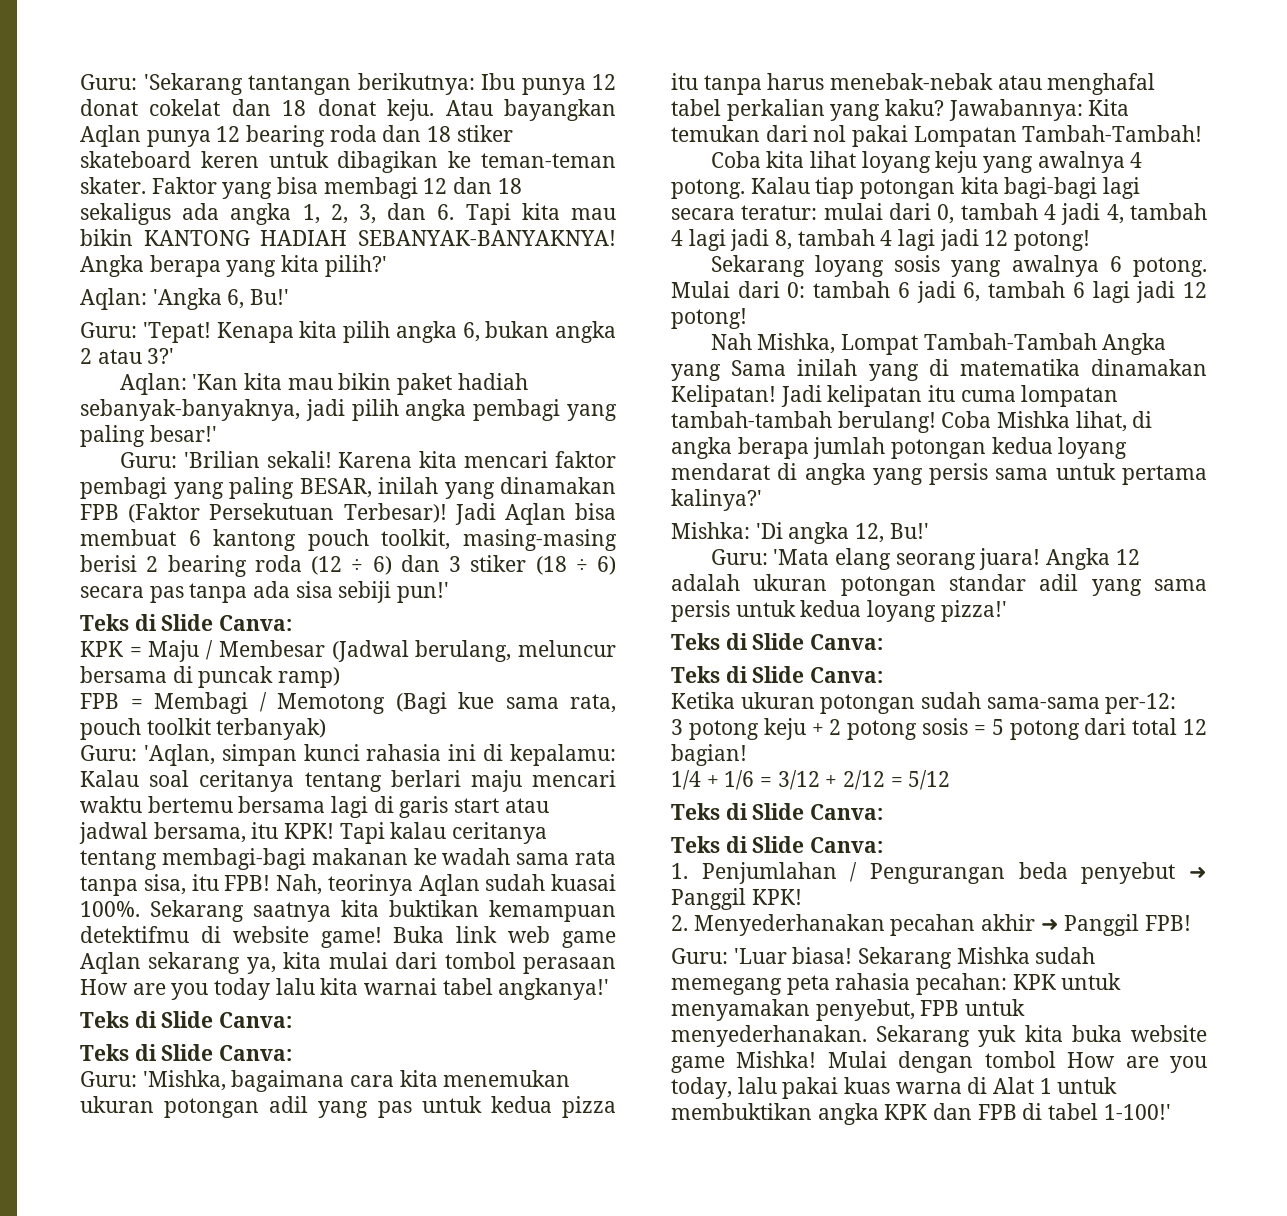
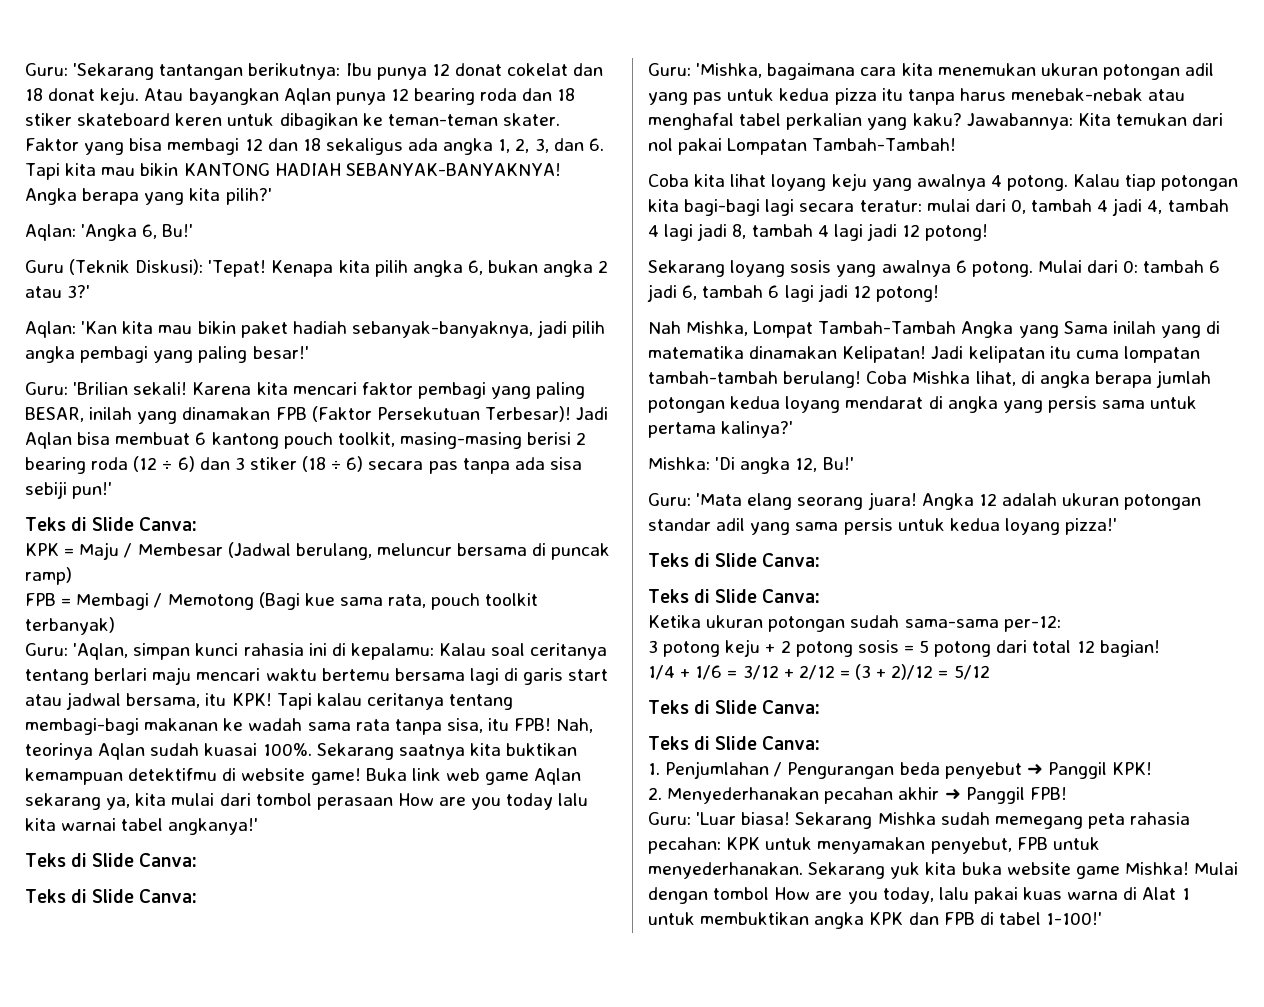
[80,322,137,338] Guru: -> [25,259,204,275] Guru (Teknik Diskusi):
(903, 782) none -> [855,664,949,680] (3 + 2)/12 =

